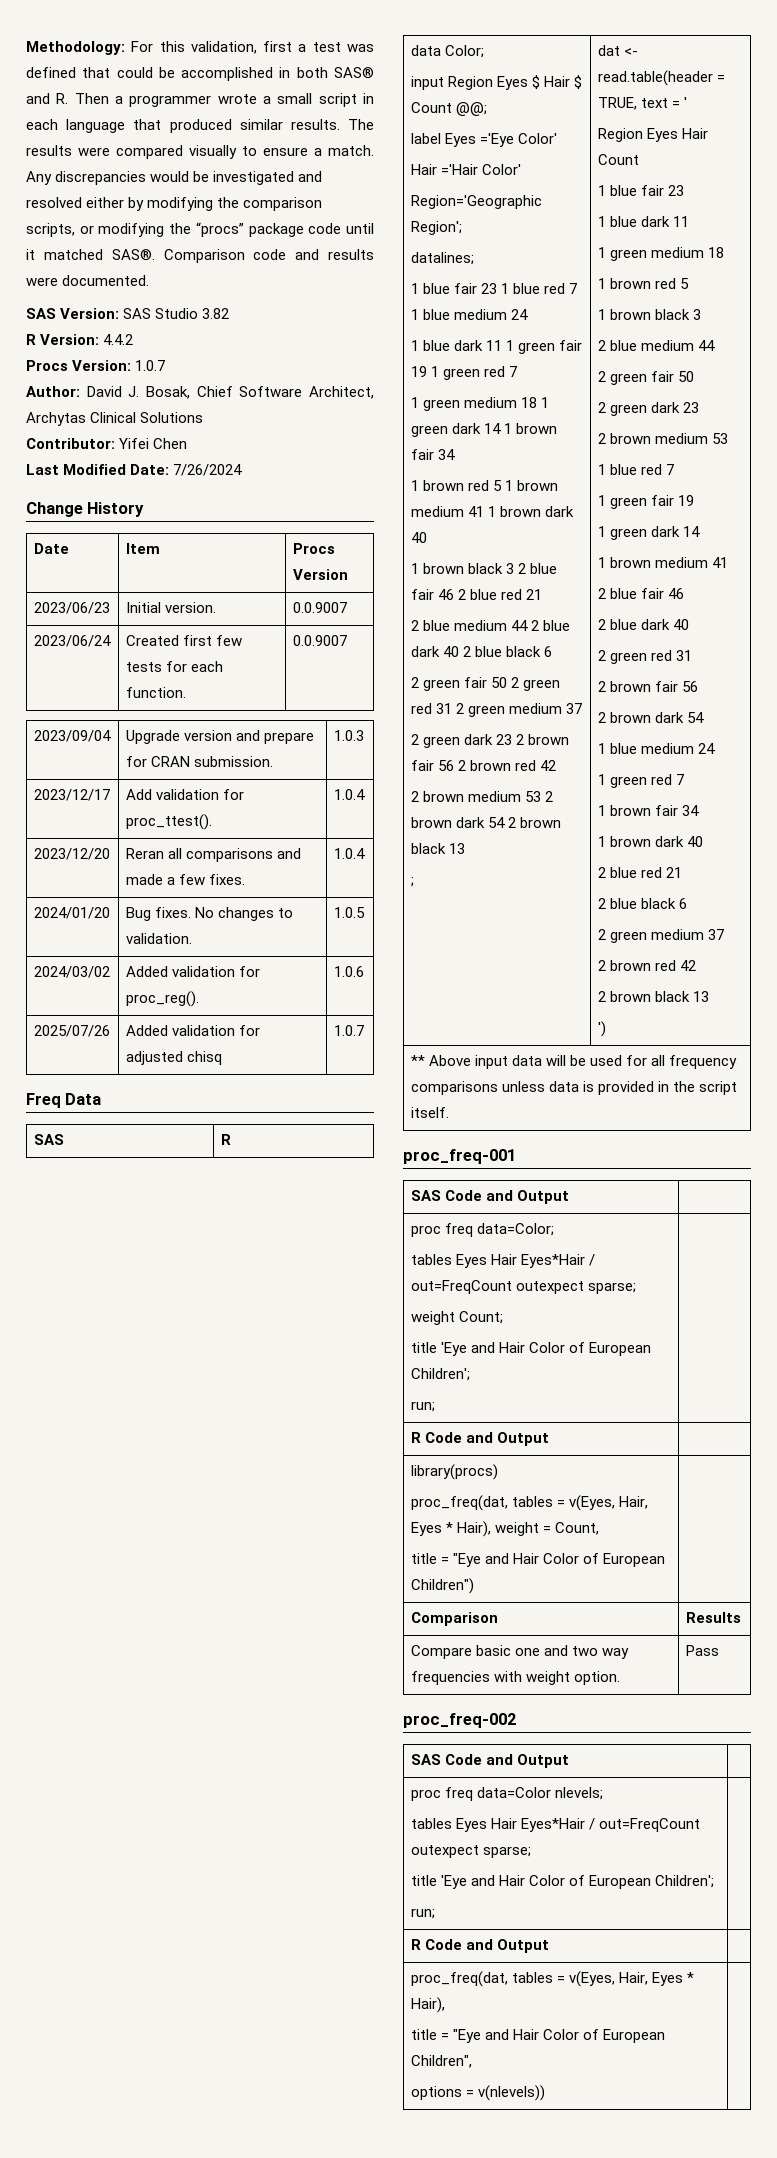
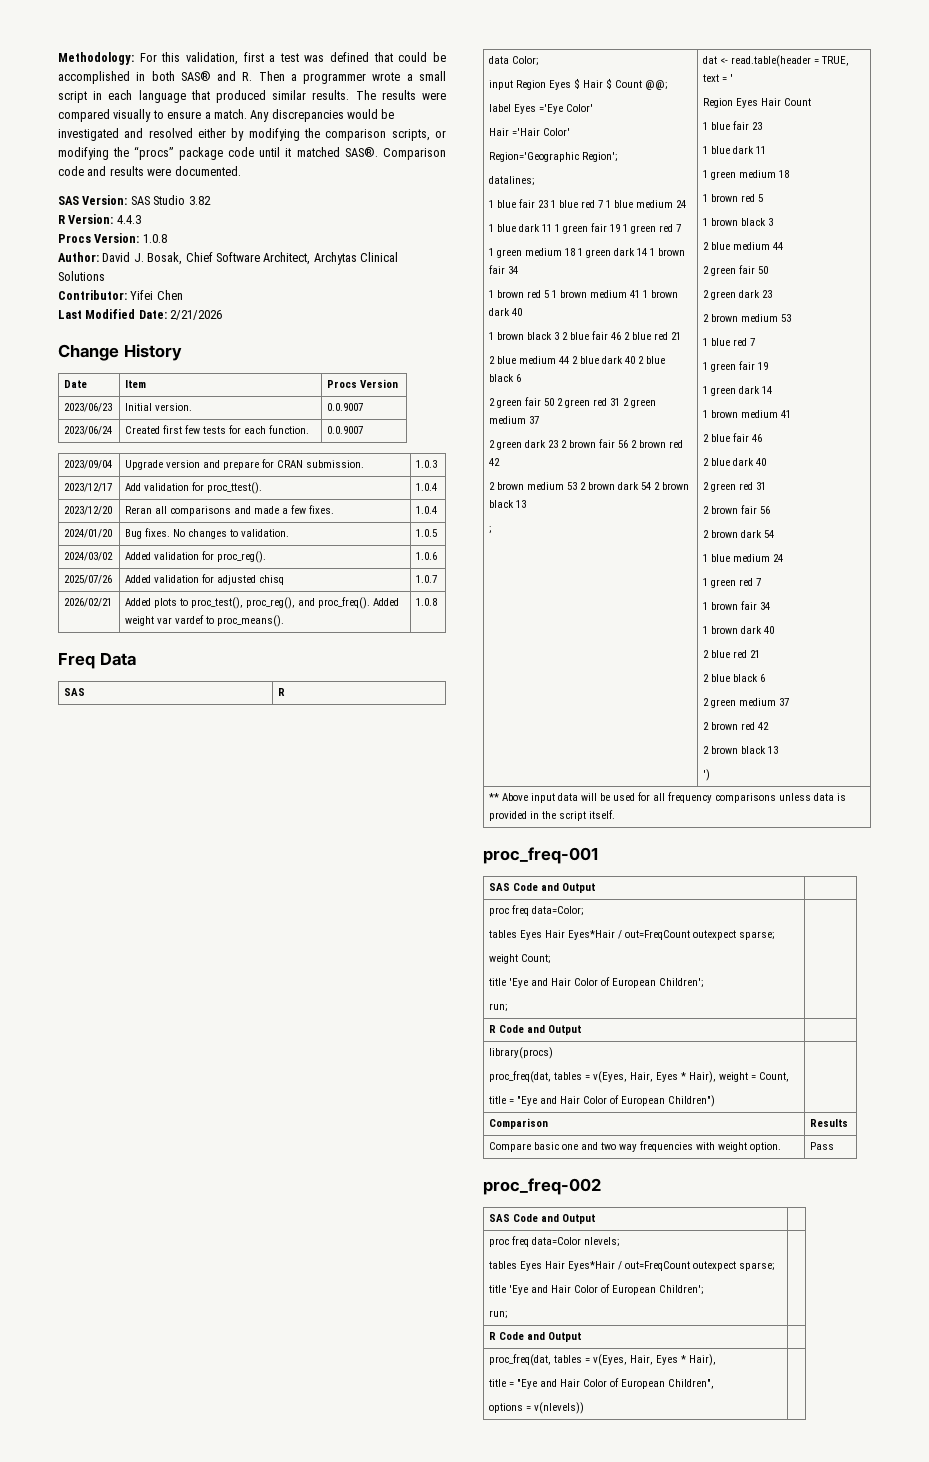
[103,334,134,345] 4.4.2 -> [116,215,141,224] 4.4.3
[135,360,166,371] 1.0.7 -> [142,234,167,243] 1.0.8
[173,464,243,476] 7/26/2024 -> [170,310,223,320] 2/21/2026
(364, 1030) none -> [64,598,113,607] [125,597,400,609] [125,615,285,627] [416,598,438,606] // 2026/02/21 | Added plots to proc_test(), proc_reg(), and proc_freq(). Added weight var vardef to proc_means(). | 1.0.8

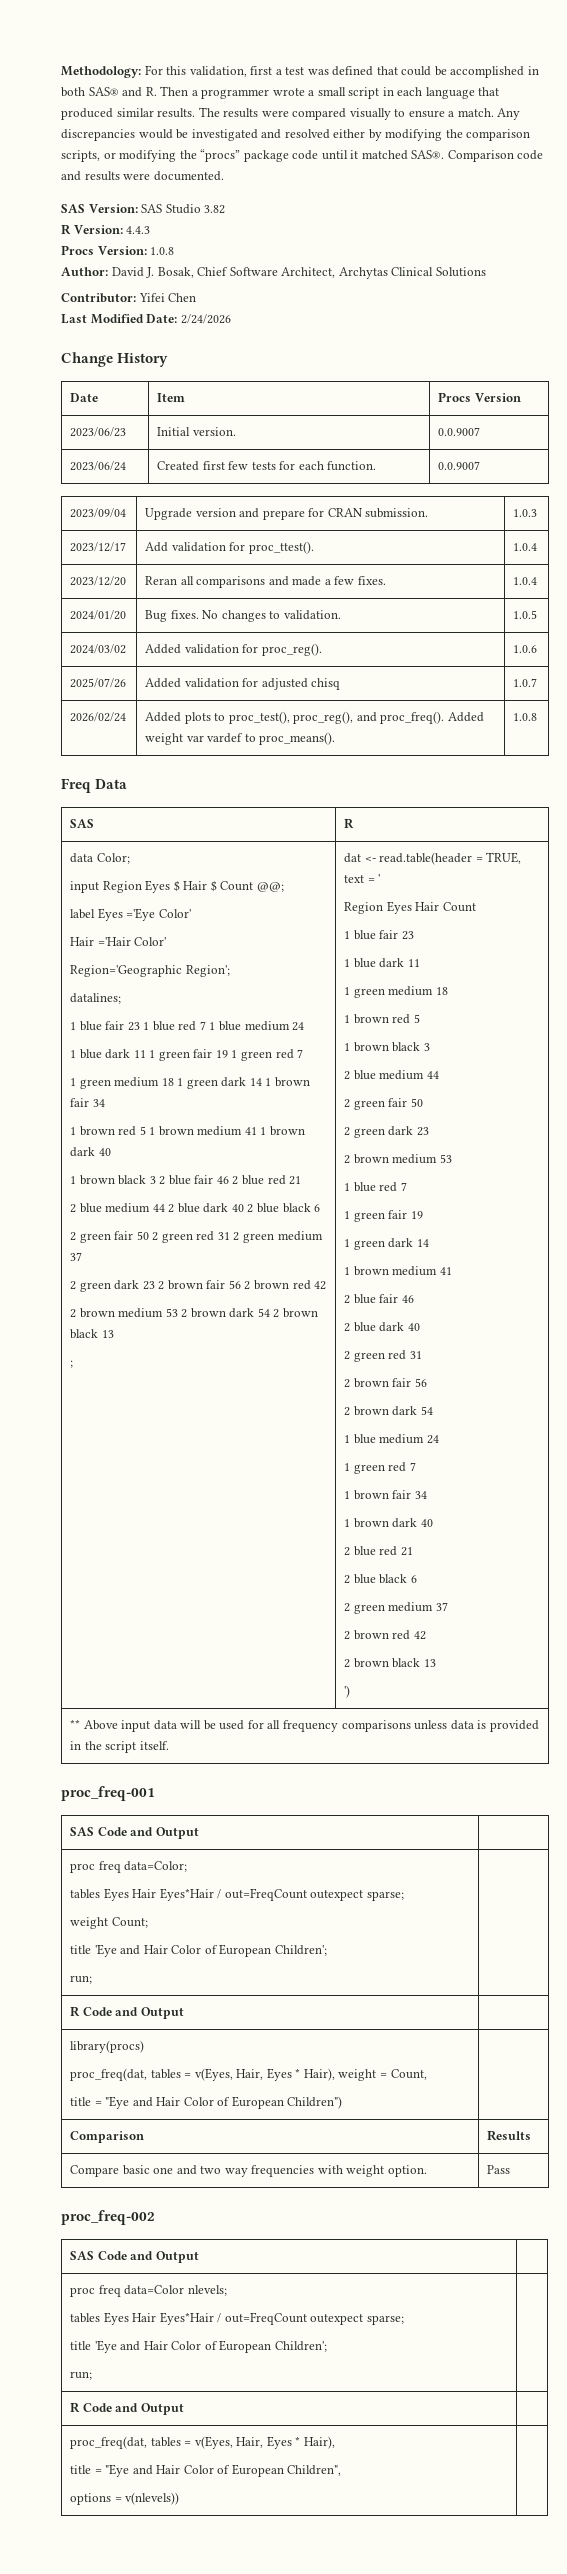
[170,310,223,320] 2/21/2026 -> [180,314,231,324] 2/24/2026
[64,598,113,607] 2026/02/21 -> [70,712,127,722] 2026/02/24

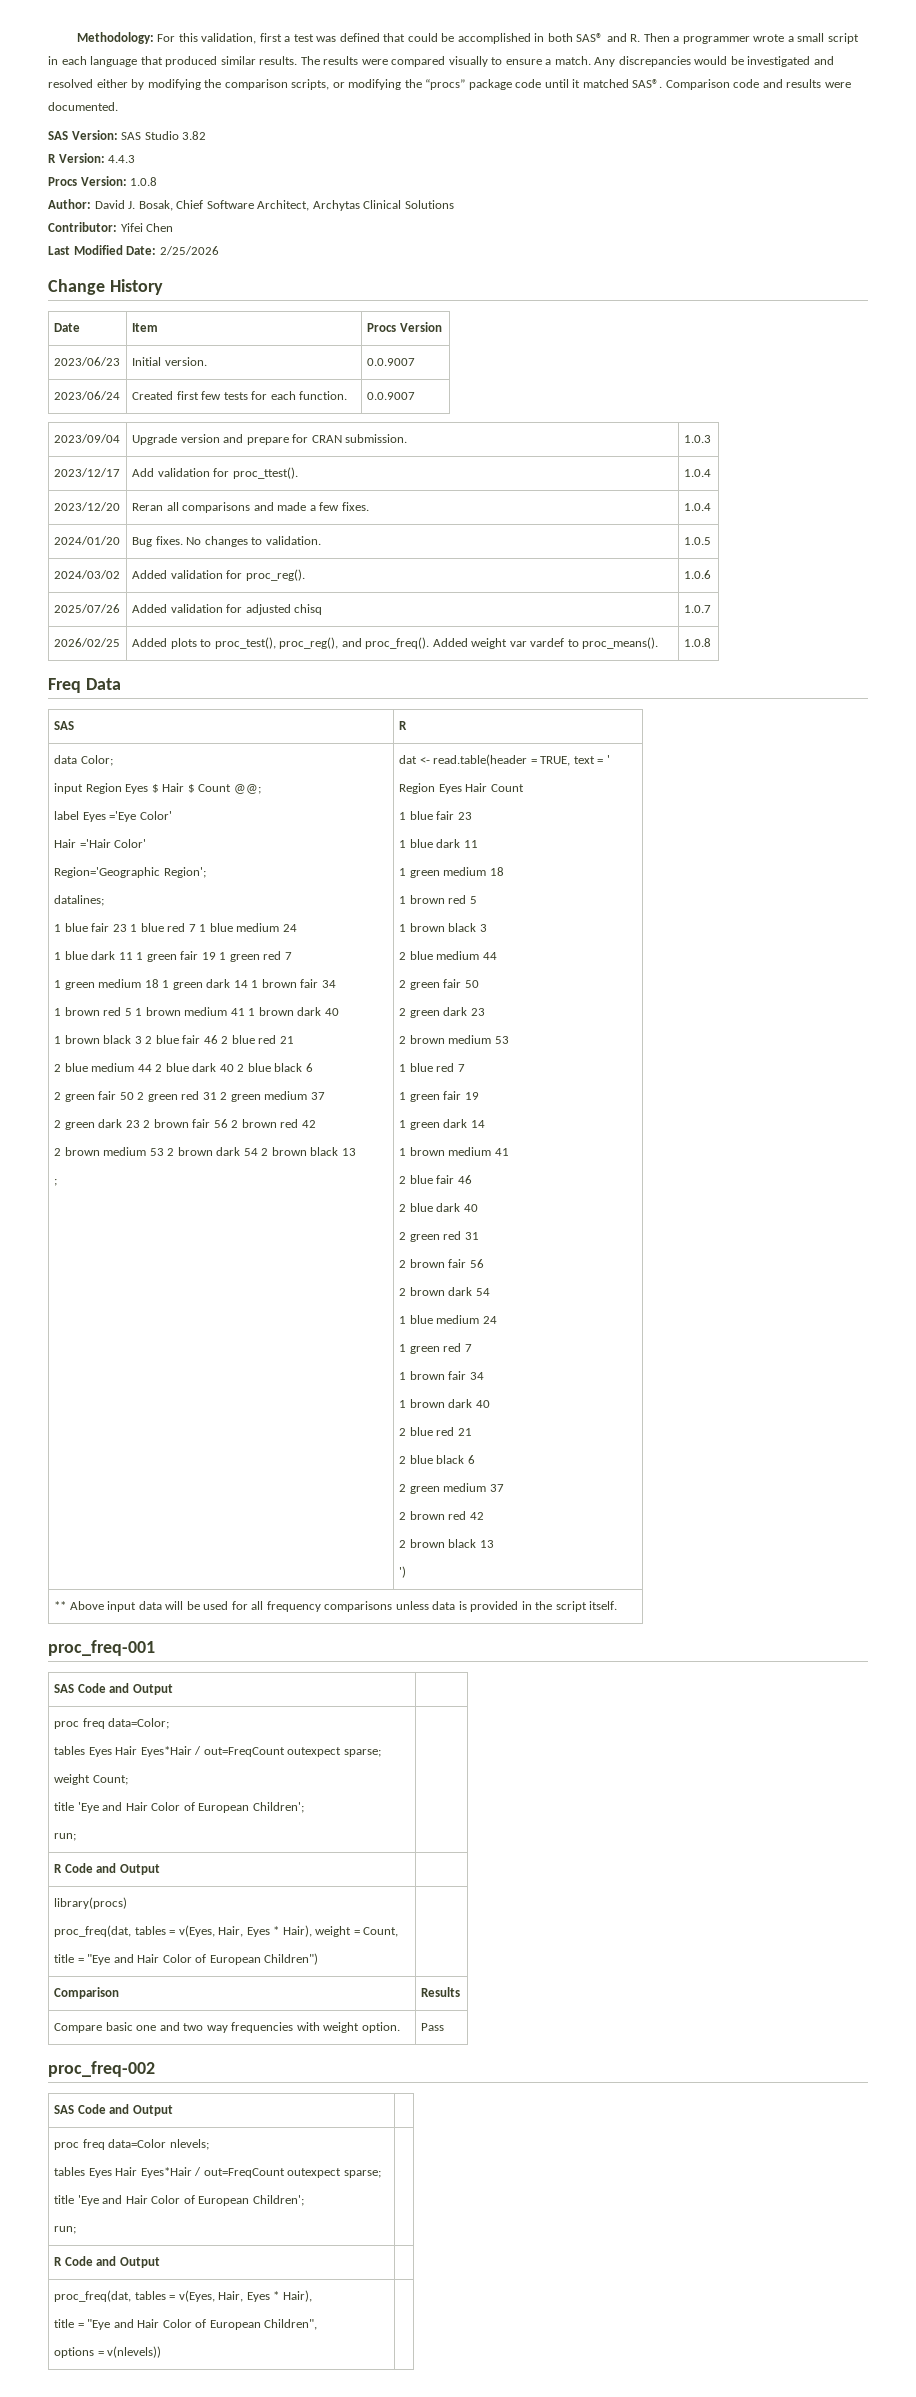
[180,314,231,324] 2/24/2026 -> [159,246,219,255] 2/25/2026
[70,712,127,722] 2026/02/24 -> [53,638,120,647] 2026/02/25

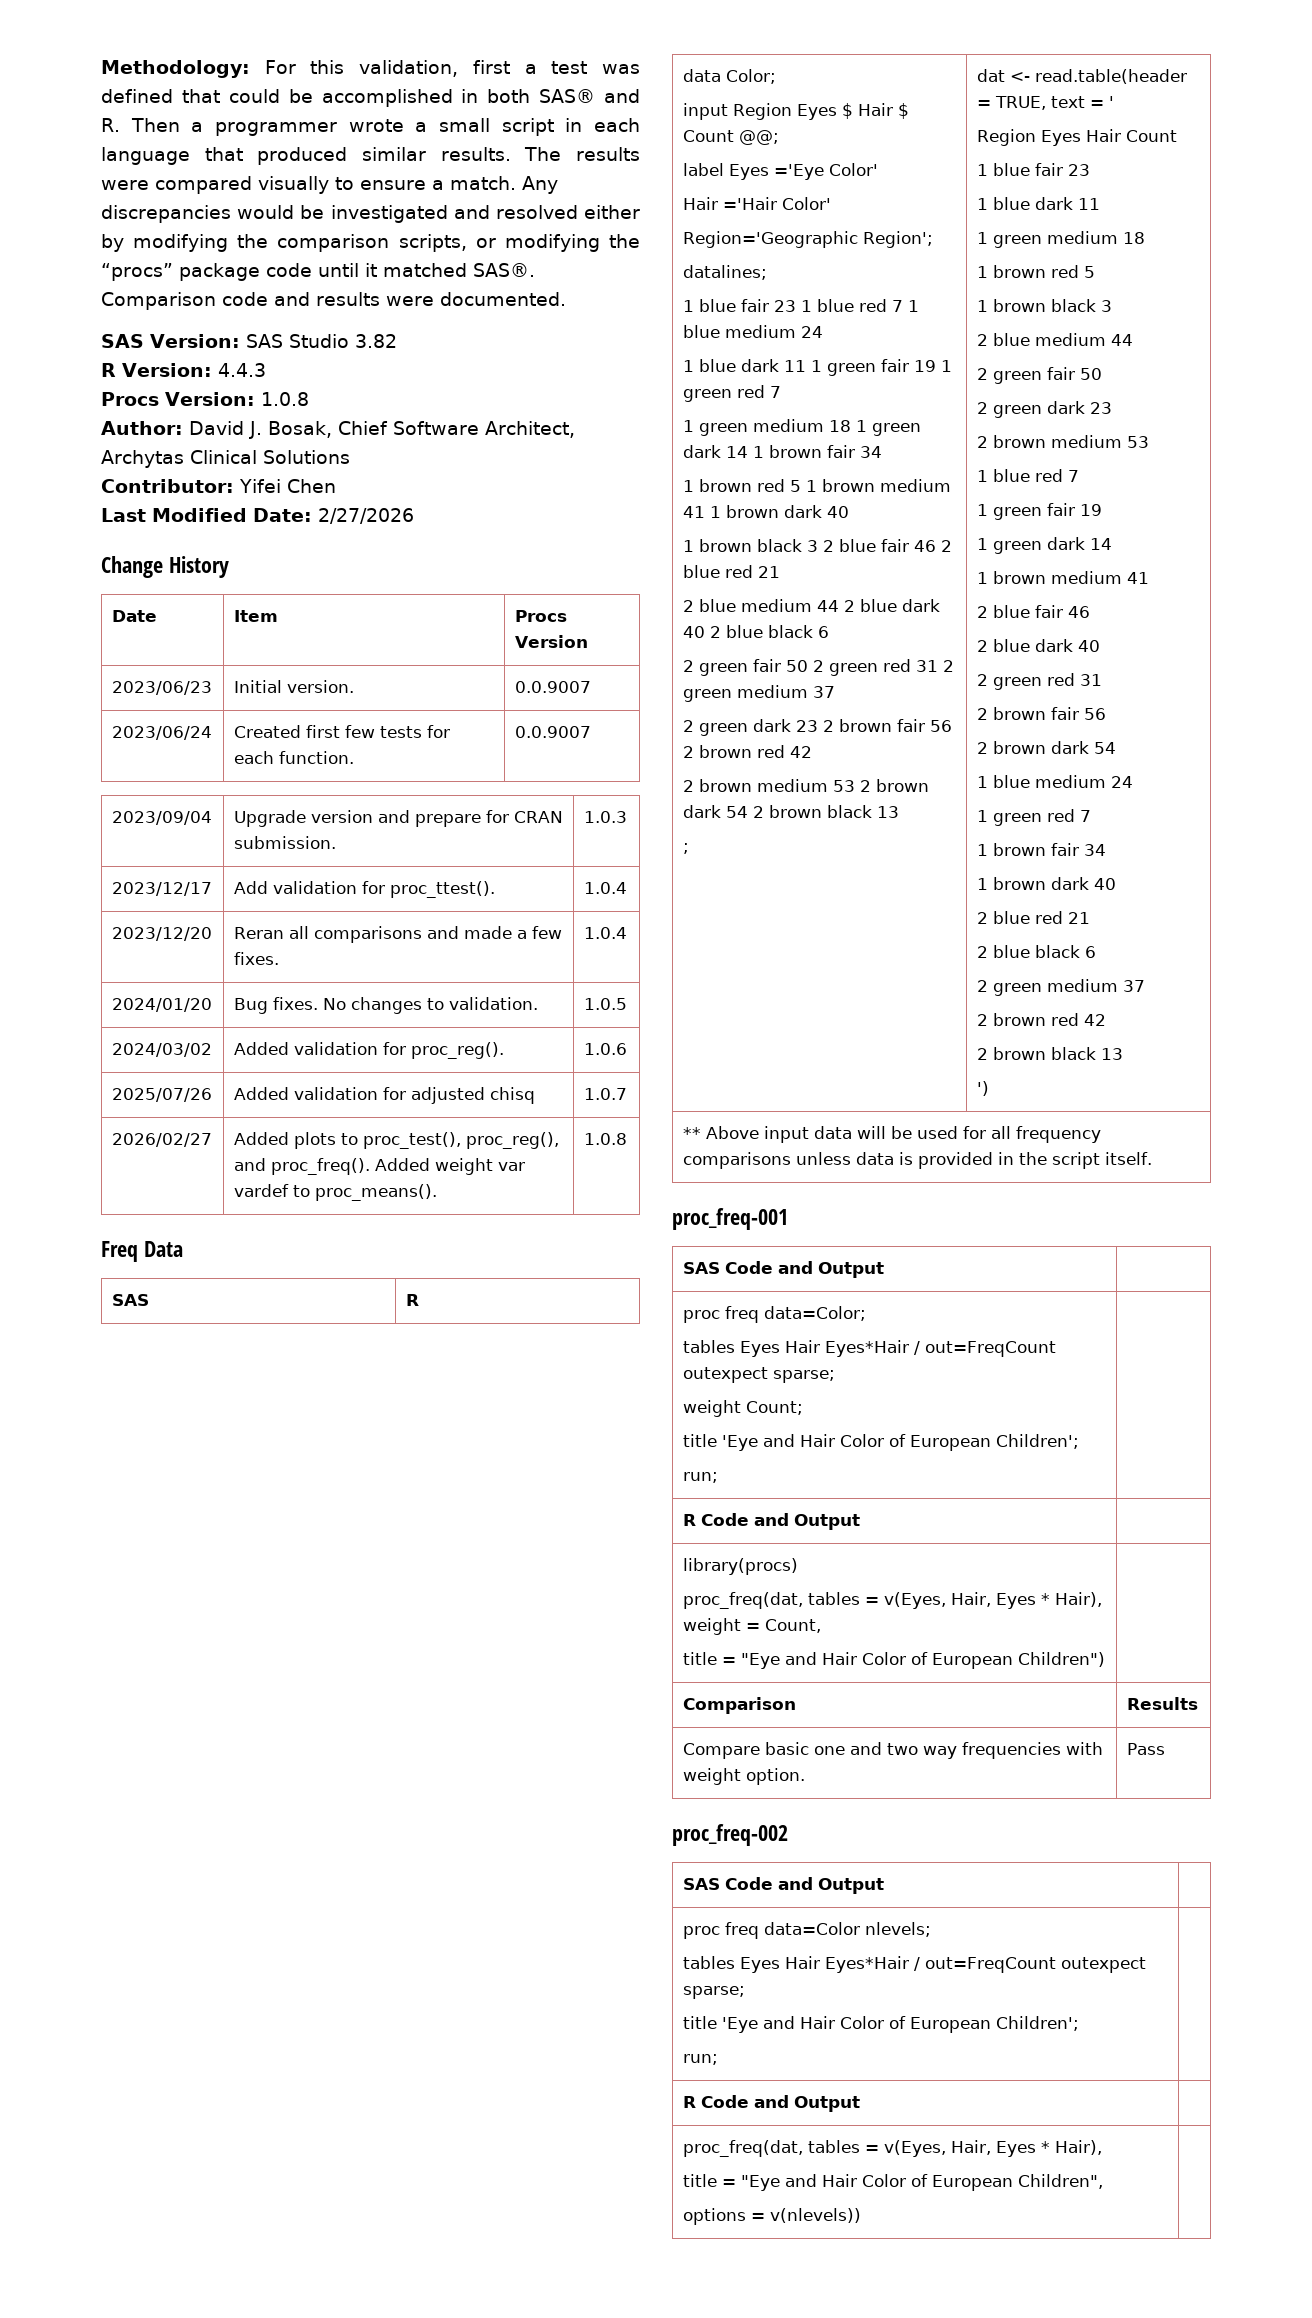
[159,246,219,255] 2/25/2026 -> [318,508,414,524] 2/27/2026
[53,638,120,647] 2026/02/25 -> [111,1133,212,1147] 2026/02/27

